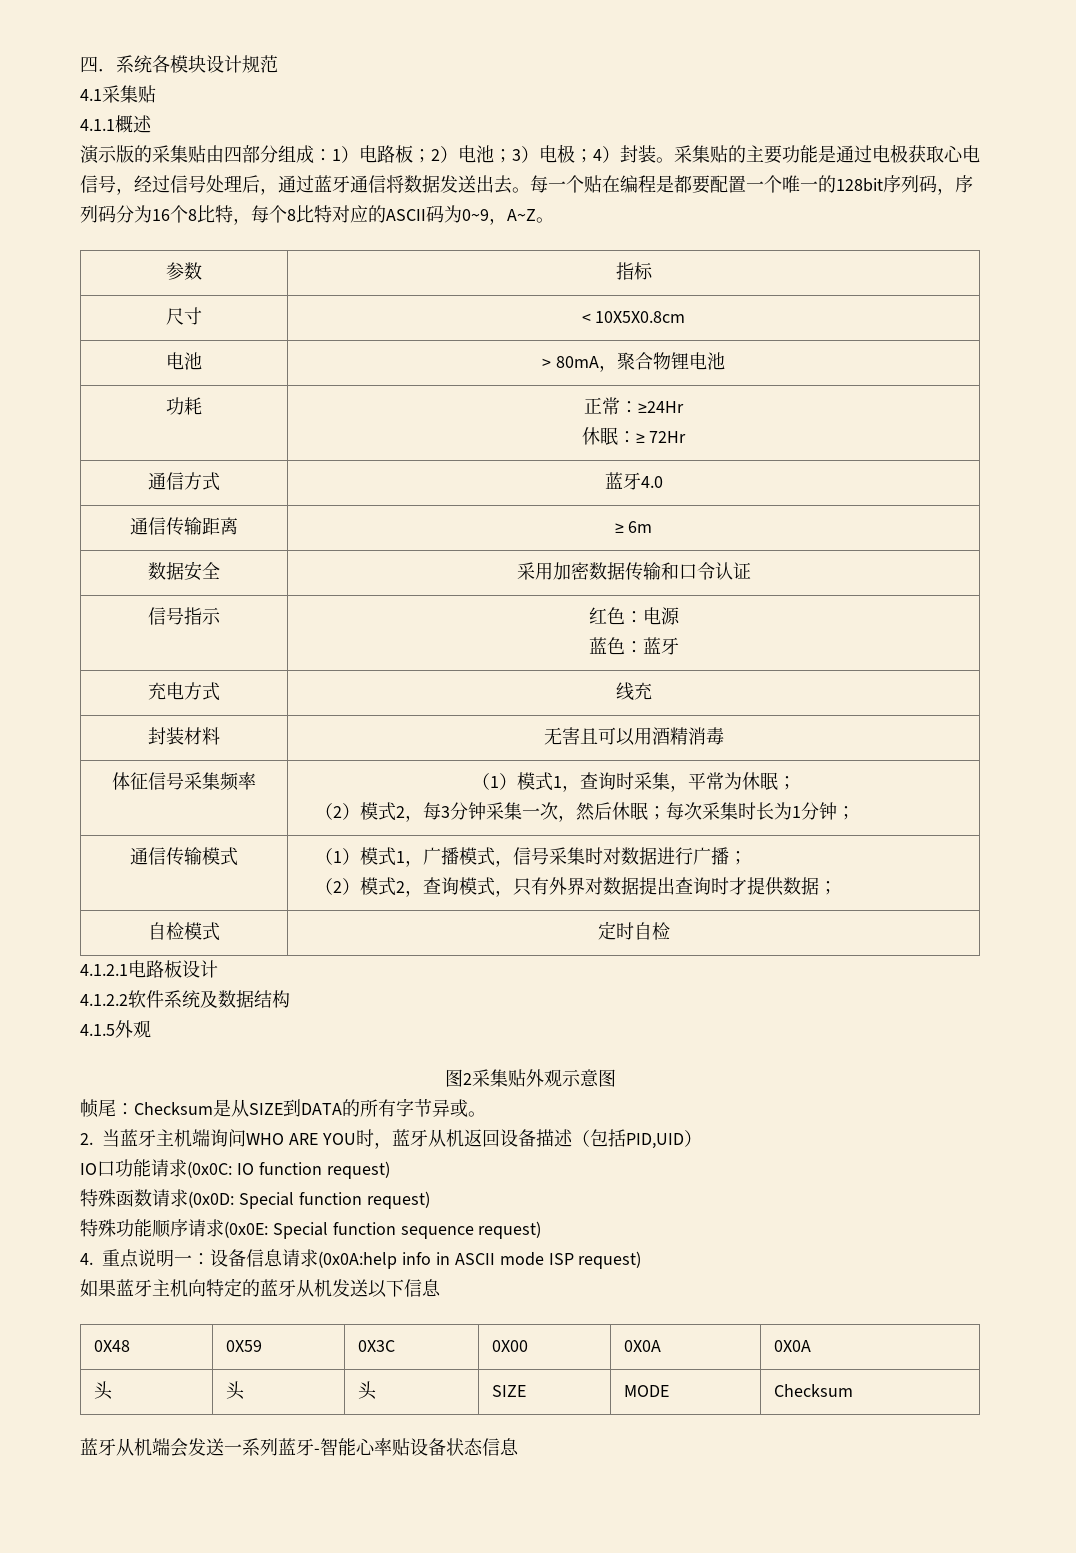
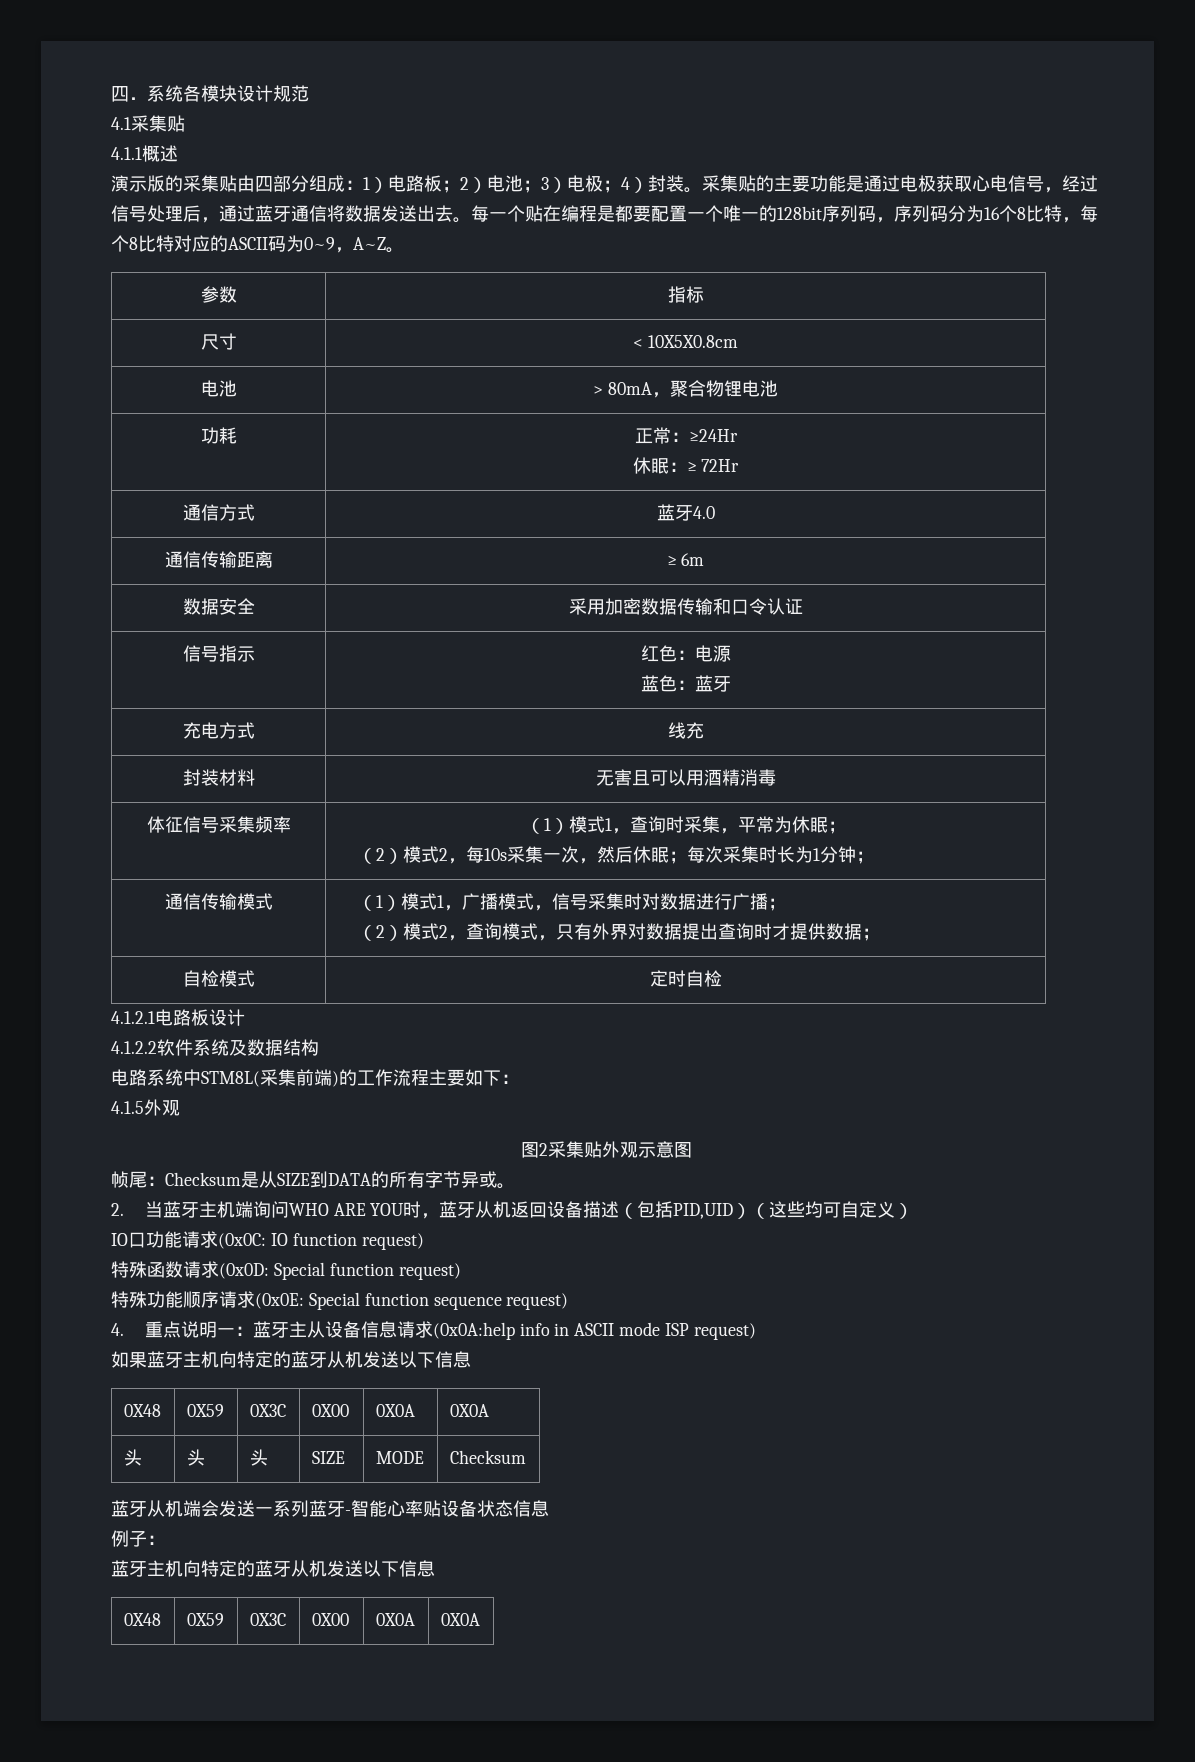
[440,802,486,820] 3分钟 -> [483,848,507,861] 10s
(290, 999) none -> [111,1069,519,1087] // 电路系统中STM8L(采集前端)的工作流程主要如下：
(703, 1138) none -> [751,1201,914,1219] （这些均可自定义）
(211, 1259) none -> [252,1321,325,1338] 蓝牙主从
(519, 1447) none -> [111,1530,165,1547] [111,1560,435,1577] [123,1613,161,1626] [186,1613,224,1626] [249,1613,286,1626] [311,1613,349,1626] [375,1613,415,1626] [440,1613,480,1626] // 例子： // 蓝牙主机向特定的蓝牙从机发送以下信息 // 0X48 | 0X59 | 0X3C | 0X00 | 0X0A | 0X0A

